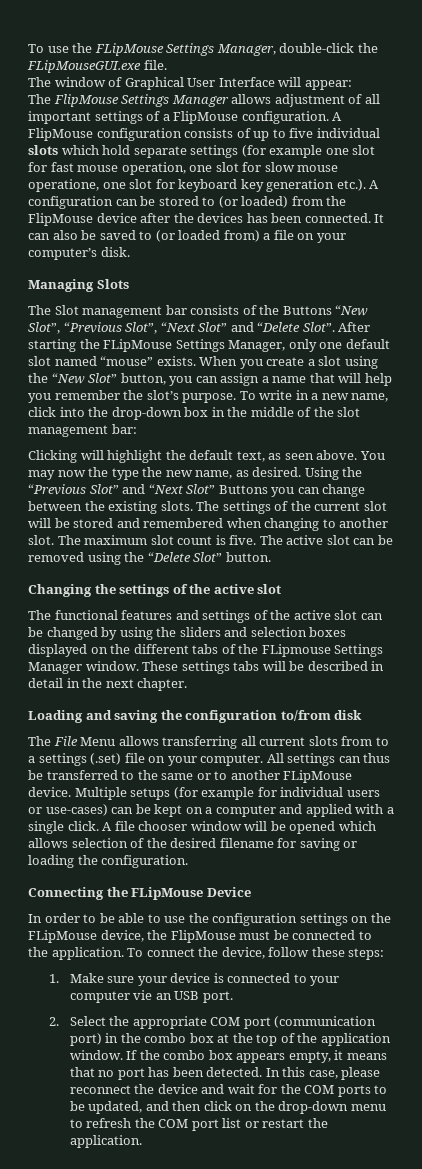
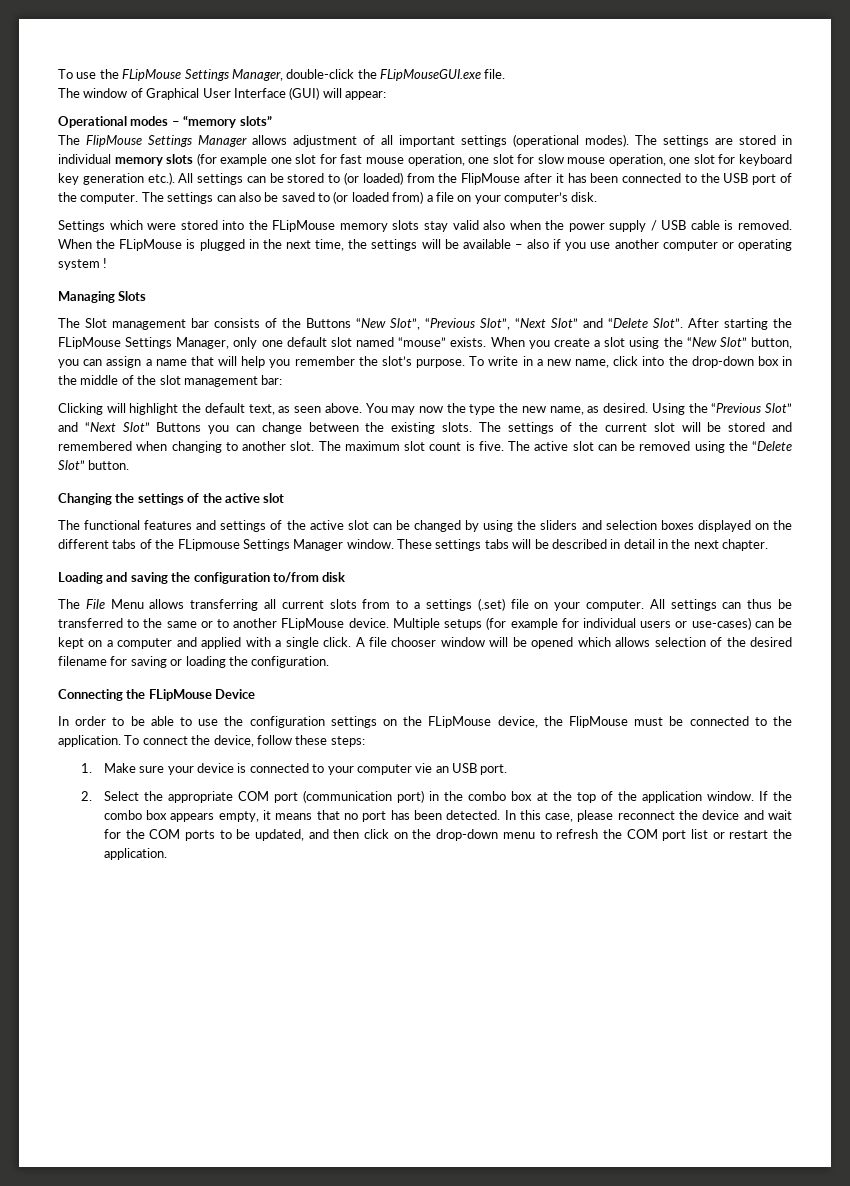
(275, 82) none -> [289,87,320,100] (GUI)
(352, 85) none -> [58,115,272,128] // Operational modes – “memory slots”
[146,111,343,124] [28,128,380,141] [28,145,239,158] of a FlipMouse configuration. A FlipMouse configuration consists of up to five individual slots which hold separate settings -> [513,134,792,147] [58,154,194,166] (operational modes). The settings are stored in individual memory slots
[28,179,99,192] operatione, -> [608,154,666,166] operation,
[369,180,380,189] [28,196,113,209] A configuration -> [178,173,244,185] All settings
[96,213,385,223] device after the devices has been connected. It -> [523,173,792,185] [58,192,214,204] after it has been connected to the USB port of the computer. The settings
(130, 252) none -> [58,220,792,232] [58,239,792,251] [58,258,108,270] // Settings which were stored into the FLipMouse memory slots stay valid also when the power supply / USB cable is removed. When the FLipMouse is plugged in the next time, the settings will be available – also if you use another computer or operating system !

